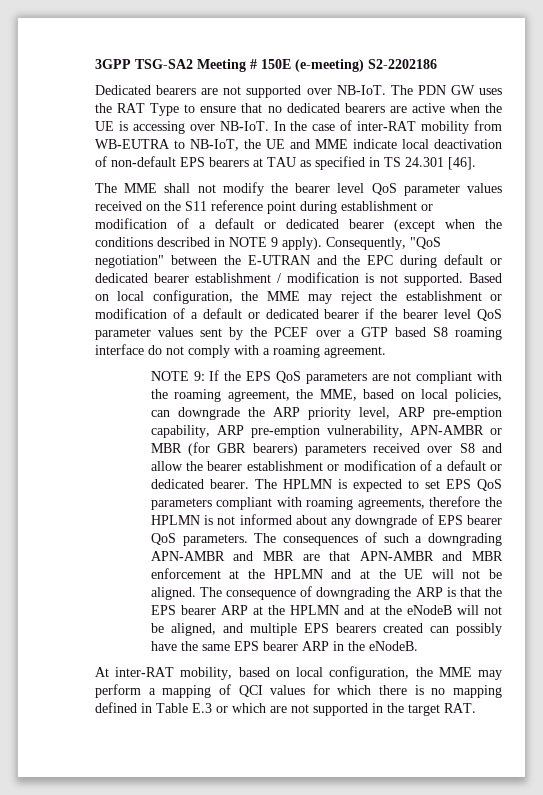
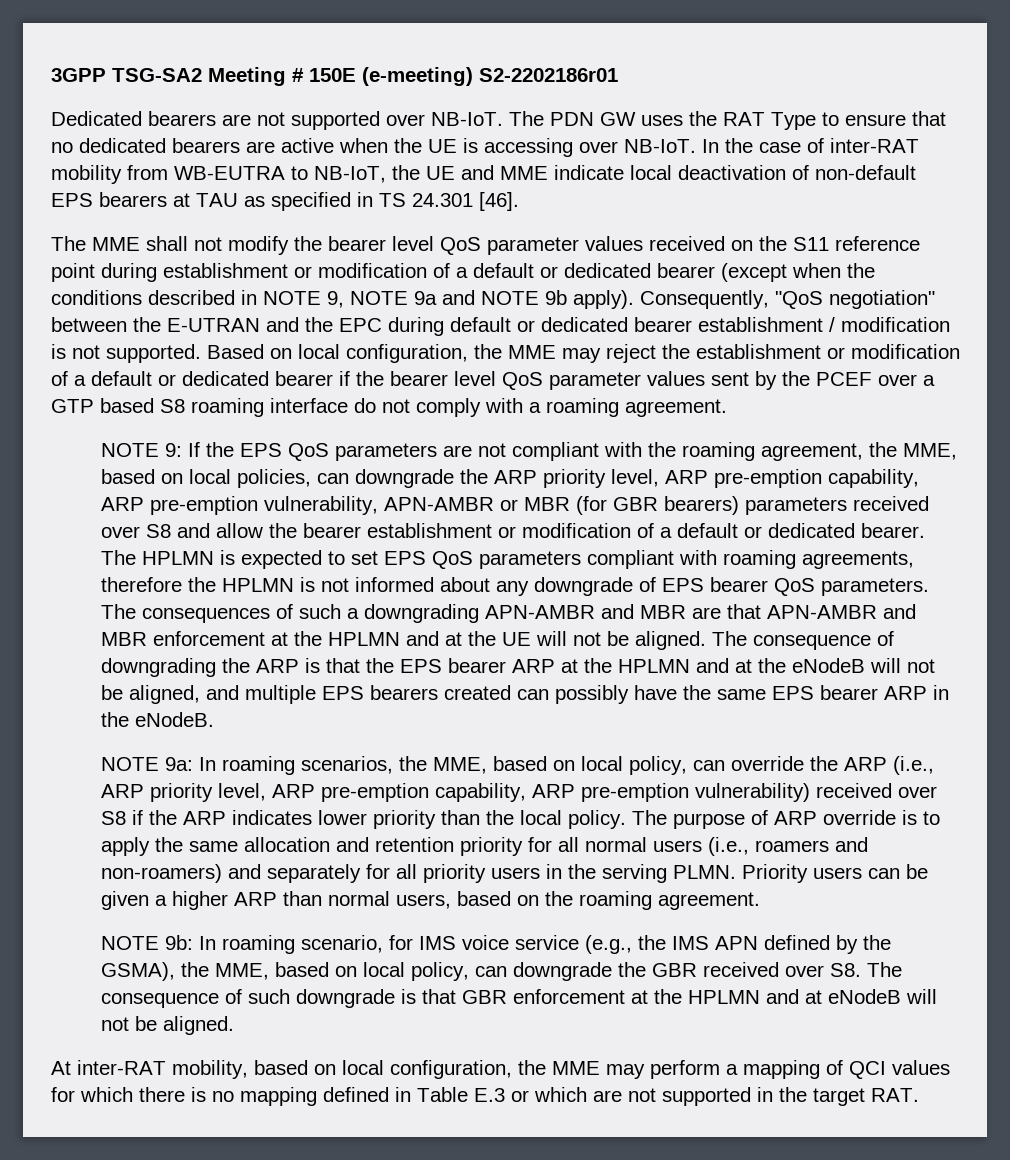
[368,59,437,69] S2-2202186 -> [479,68,618,82] S2-2202186r01
[271,237,278,247] 9 -> [327,290,567,308] 9, NOTE 9a and NOTE 9b
(418, 646) none -> [100,756,934,775] [100,783,937,802] [100,810,940,829] [100,837,868,856] [100,864,928,883] [100,891,760,910] [100,935,891,954] [100,962,902,981] [100,989,937,1008] [100,1016,234,1035] // NOTE 9a: In roaming scenarios, the MME, based on local policy, can override the ARP (i.e., ARP priority level, ARP pre-emption capability, ARP pre-emption vulnerability) received over S8 if the ARP indicates lower priority than the local policy. The purpose of ARP override is to apply the same allocation and retention priority for all normal users (i.e., roamers and non-roamers) and separately for all priority users in the serving PLMN. Priority users can be given a higher ARP than normal users, based on the roaming agreement. // NOTE 9b: In roaming scenario, for IMS voice service (e.g., the IMS APN defined by the GSMA), the MME, based on local policy, can downgrade the GBR received over S8. The consequence of such downgrade is that GBR enforcement at the HPLMN and at eNodeB will not be aligned.

